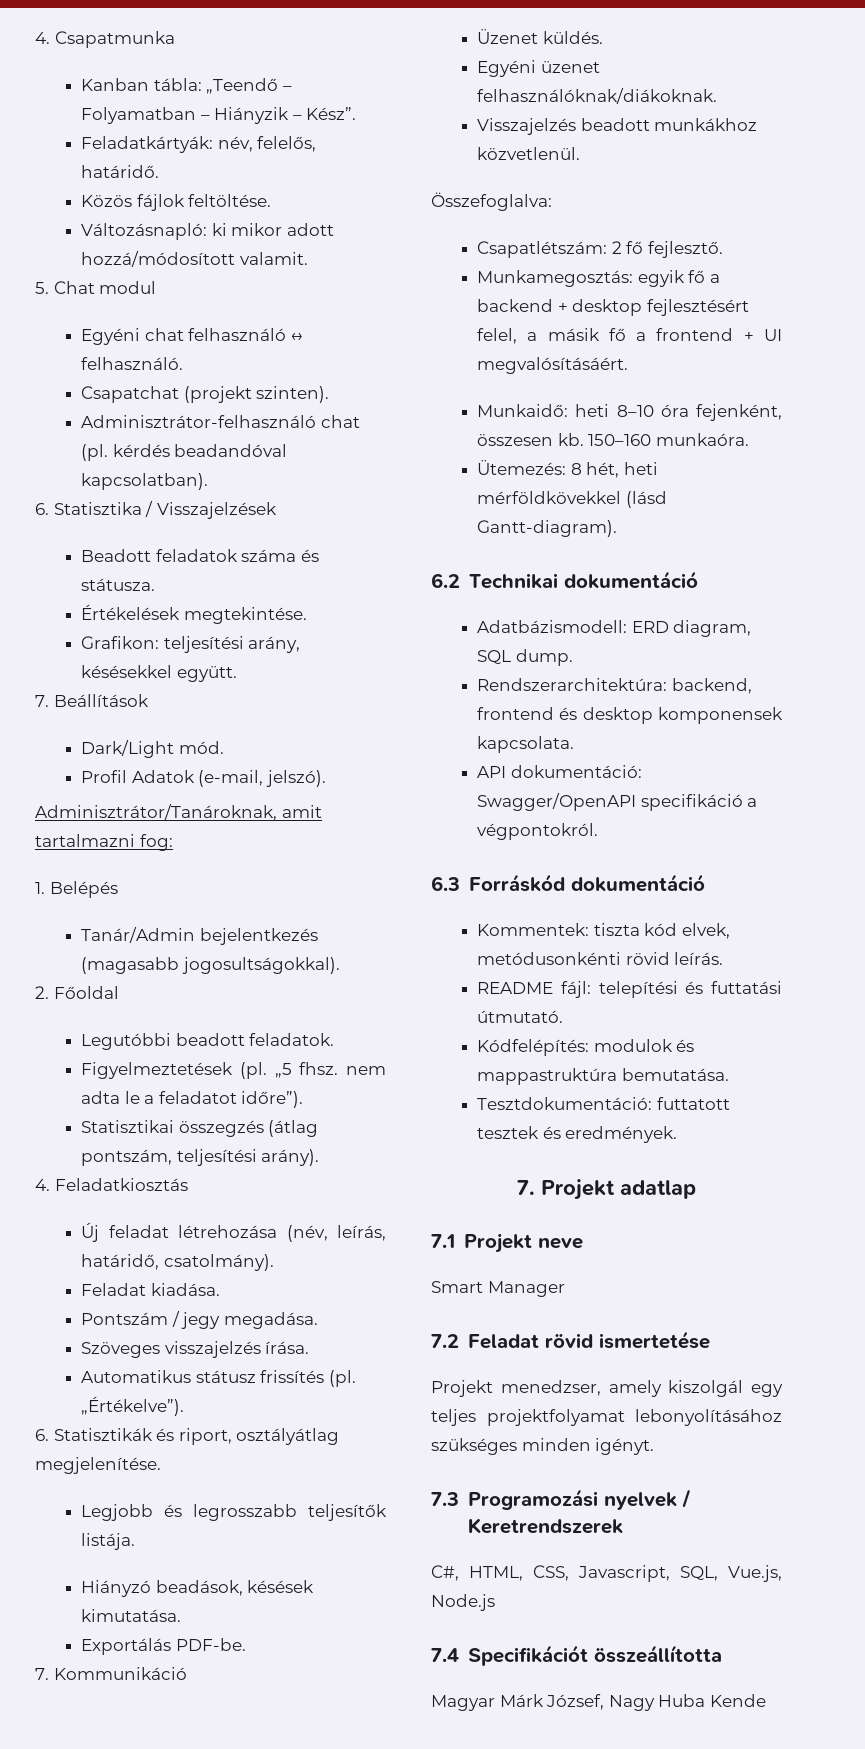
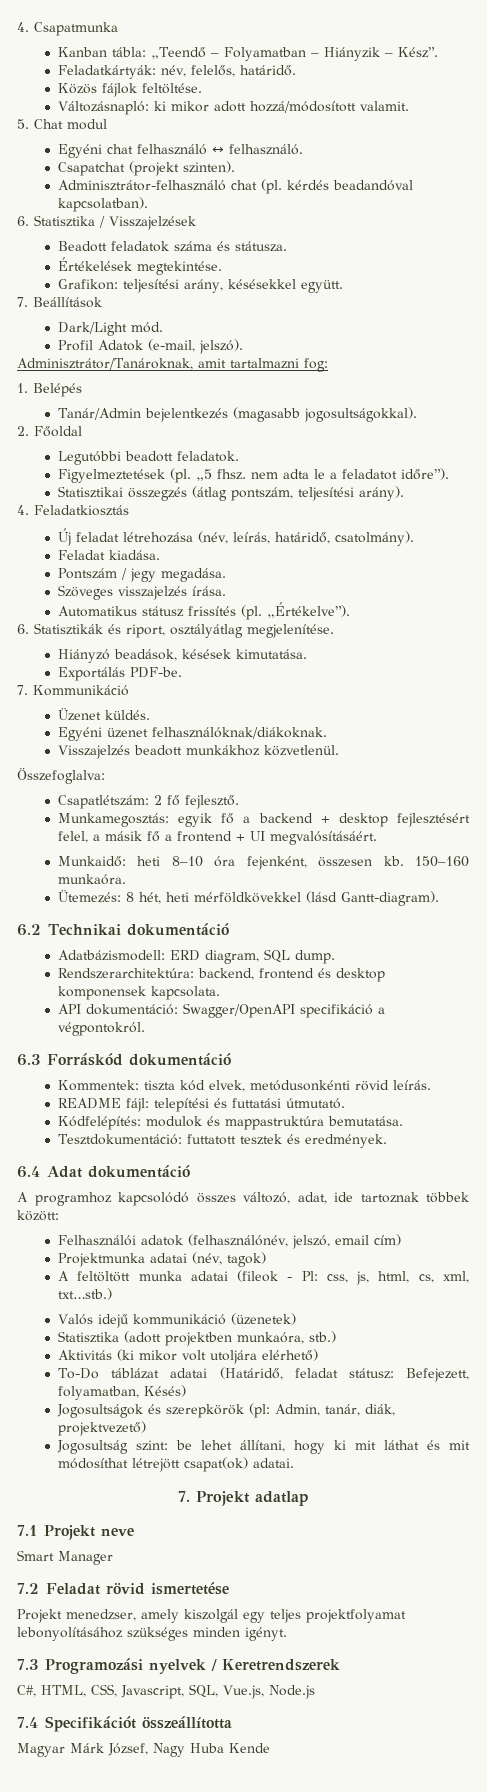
[81,1504,387,1521] [81,1533,136,1550] // Legjobb és legrosszabb teljesítők listája. -> (334, 631) none
(678, 1134) none -> [17,1165,190,1178] [17,1192,469,1206] [17,1210,59,1221] [58,1234,401,1249] [58,1252,266,1267] [58,1270,470,1285] [58,1288,113,1300] [58,1313,296,1328] [58,1331,337,1346] [58,1349,319,1364] [58,1367,470,1382] [58,1385,187,1400] [57,1403,396,1418] [58,1421,147,1436] [57,1440,470,1454] [58,1457,295,1472] // 6.4 Adat dokumentáció // A programhoz kapcsolódó összes változó, adat, ide tartoznak többek között: // Felhasználói adatok (felhasználónév, jelszó, email cím) // Projektmunka adatai (név, tagok) // A feltöltött munka adatai (fileok - Pl: css, js, html, cs, xml, txt…stb.) // Valós idejű kommunikáció (üzenetek) // Statisztika (adott projektben munkaóra, stb.) // Aktivitás (ki mikor volt utoljára elérhető) // To-Do táblázat adatai (Határidő, feladat státusz: Befejezett, folyamatban, Késés) // Jogosultságok és szerepkörök (pl: Admin, tanár, diák, projektvezető) // Jogosultság szint: be lehet állítani, hogy ki mit láthat és mit módosíthat létrejött csapat(ok) adatai.

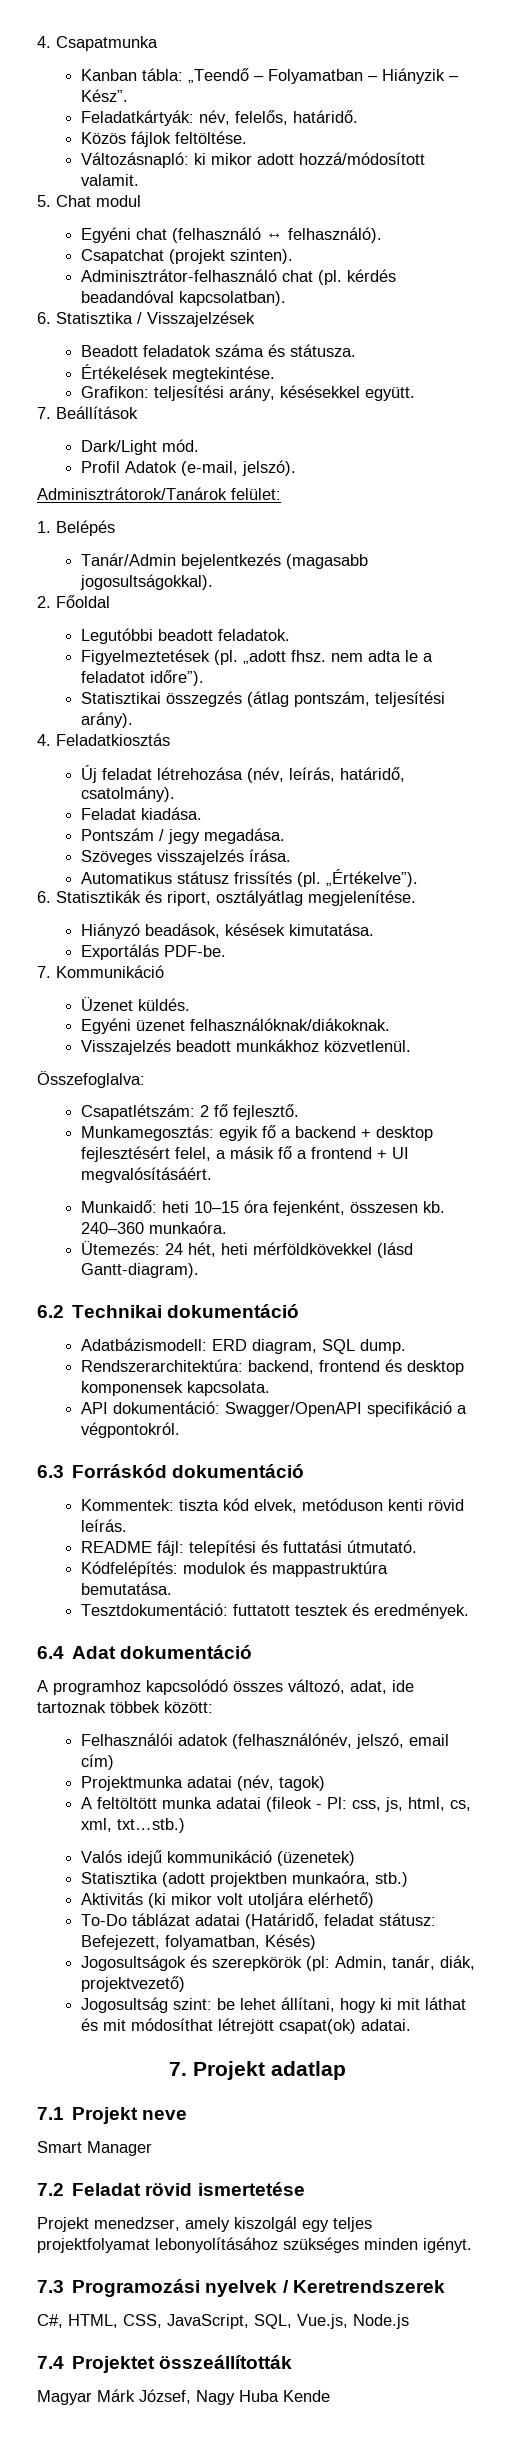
[137,144,304,155] felhasználó ↔ felhasználó. -> [171,227,382,243] (felhasználó ↔ felhasználó).
[17,358,328,372] Adminisztrátor/Tanároknak, amit tartalmazni fog: -> [37,487,281,500] Adminisztrátorok/Tanárok felület:
[196,469,213,481] „5 -> [242,650,286,664] „adott
[171,856,203,867] 8–10 -> [193,1201,239,1213] 10–15
[415,856,470,867] 150–160 -> [80,1222,144,1234] 240–360
[126,892,135,902] 8 -> [164,1243,183,1255] 24
[250,1080,351,1091] metódusonkénti -> [301,1498,423,1511] metóduson kenti
[121,1685,184,1699] Javascript, -> [167,2314,249,2329] JavaScript,
[45,1716,232,1732] Specifikációt összeállította -> [72,2355,293,2373] Projektet összeállították

